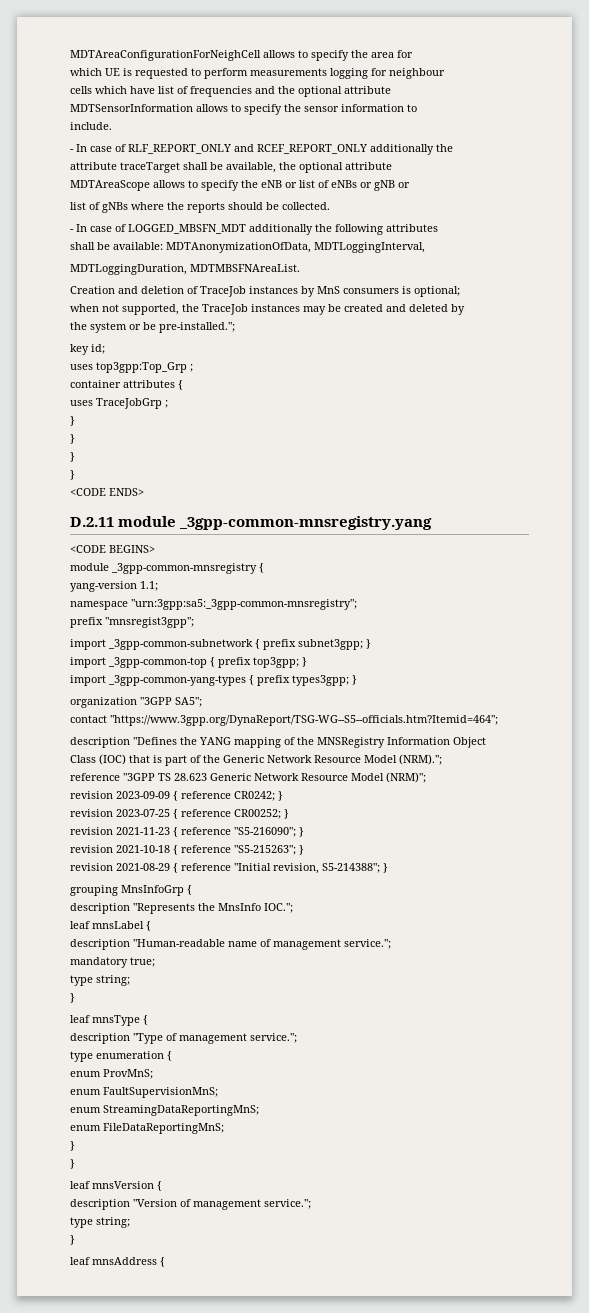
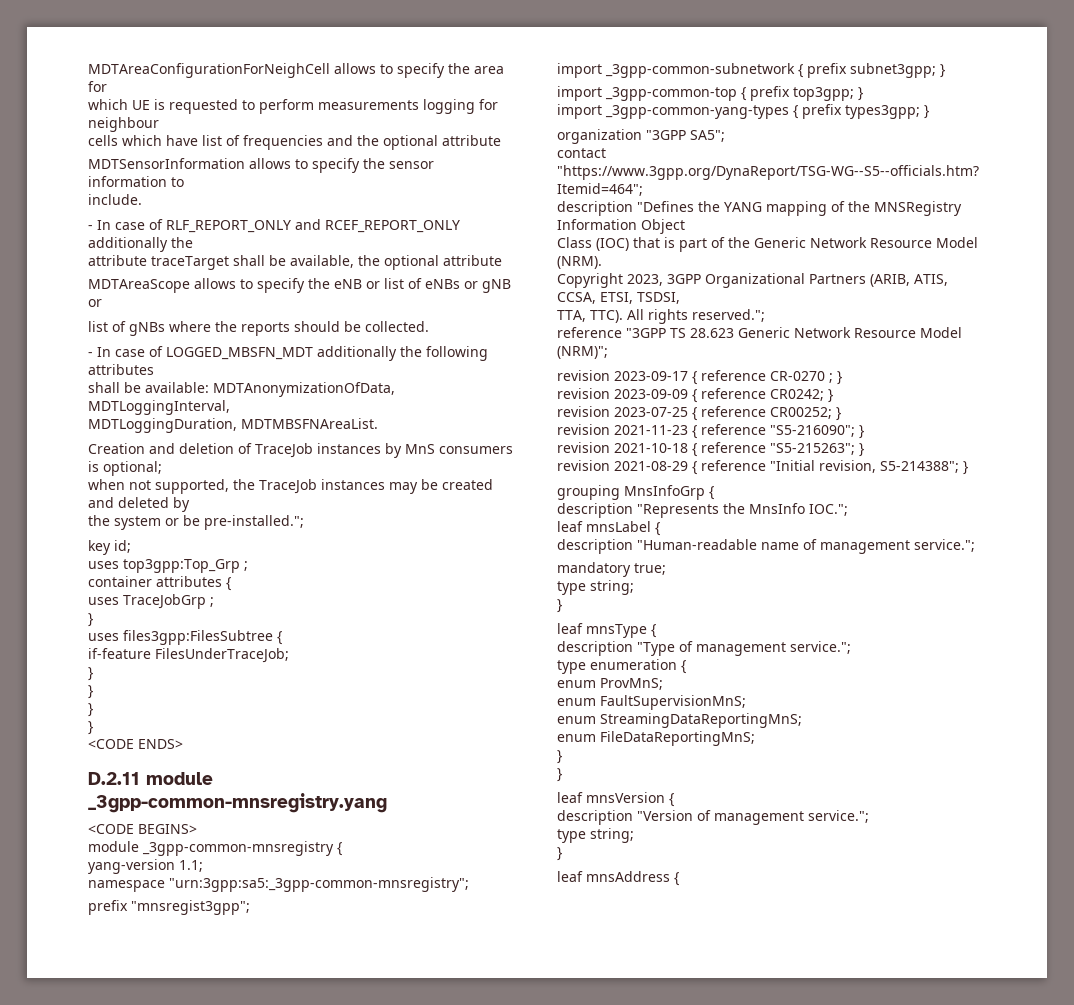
(75, 421) none -> [88,630,282,645] [88,648,289,663] [88,667,93,681] // uses files3gpp:FilesSubtree { // if-feature FilesUnderTraceJob; // }
[399,754,442,765] (NRM)."; -> [557,256,602,269] [557,273,948,288] [557,292,680,304] [557,309,765,324] (NRM). // Copyright 2023, 3GPP Organizational Partners (ARIB, ATIS, CCSA, ETSI, TSDSI, // TTA, TTC). All rights reserved.";
(426, 777) none -> [557,370,842,385] // revision 2023-09-17 { reference CR-0270 ; }

